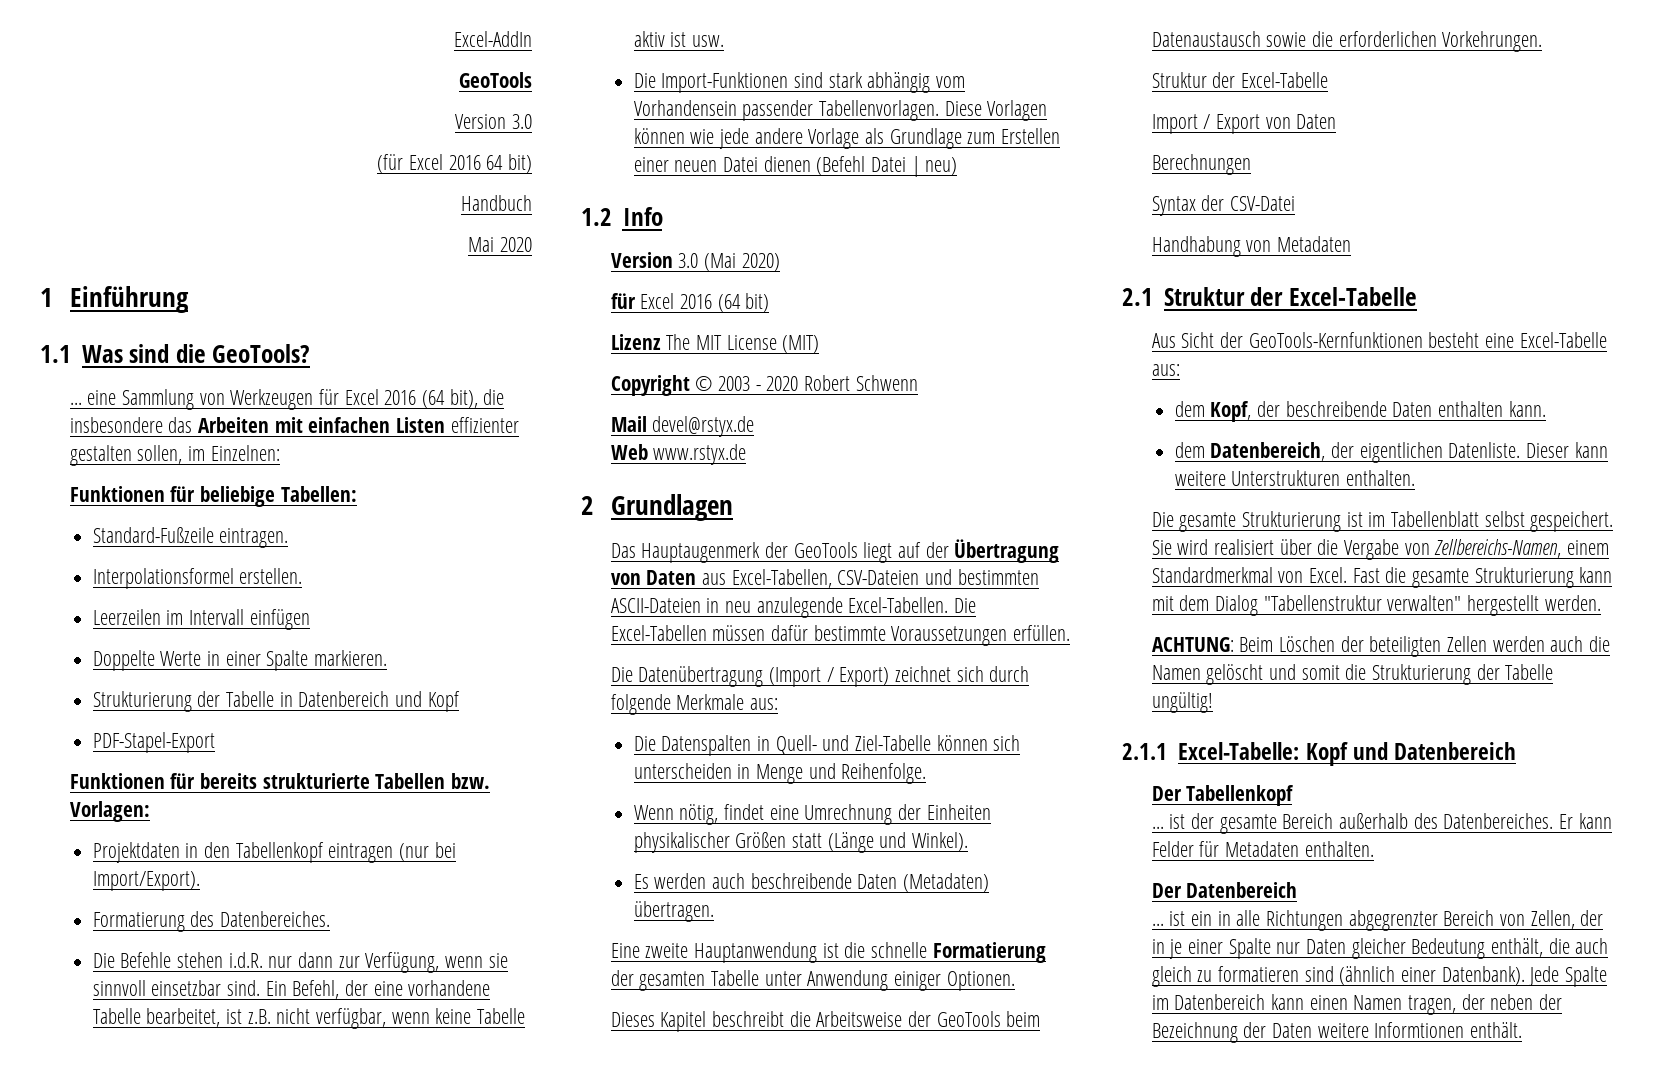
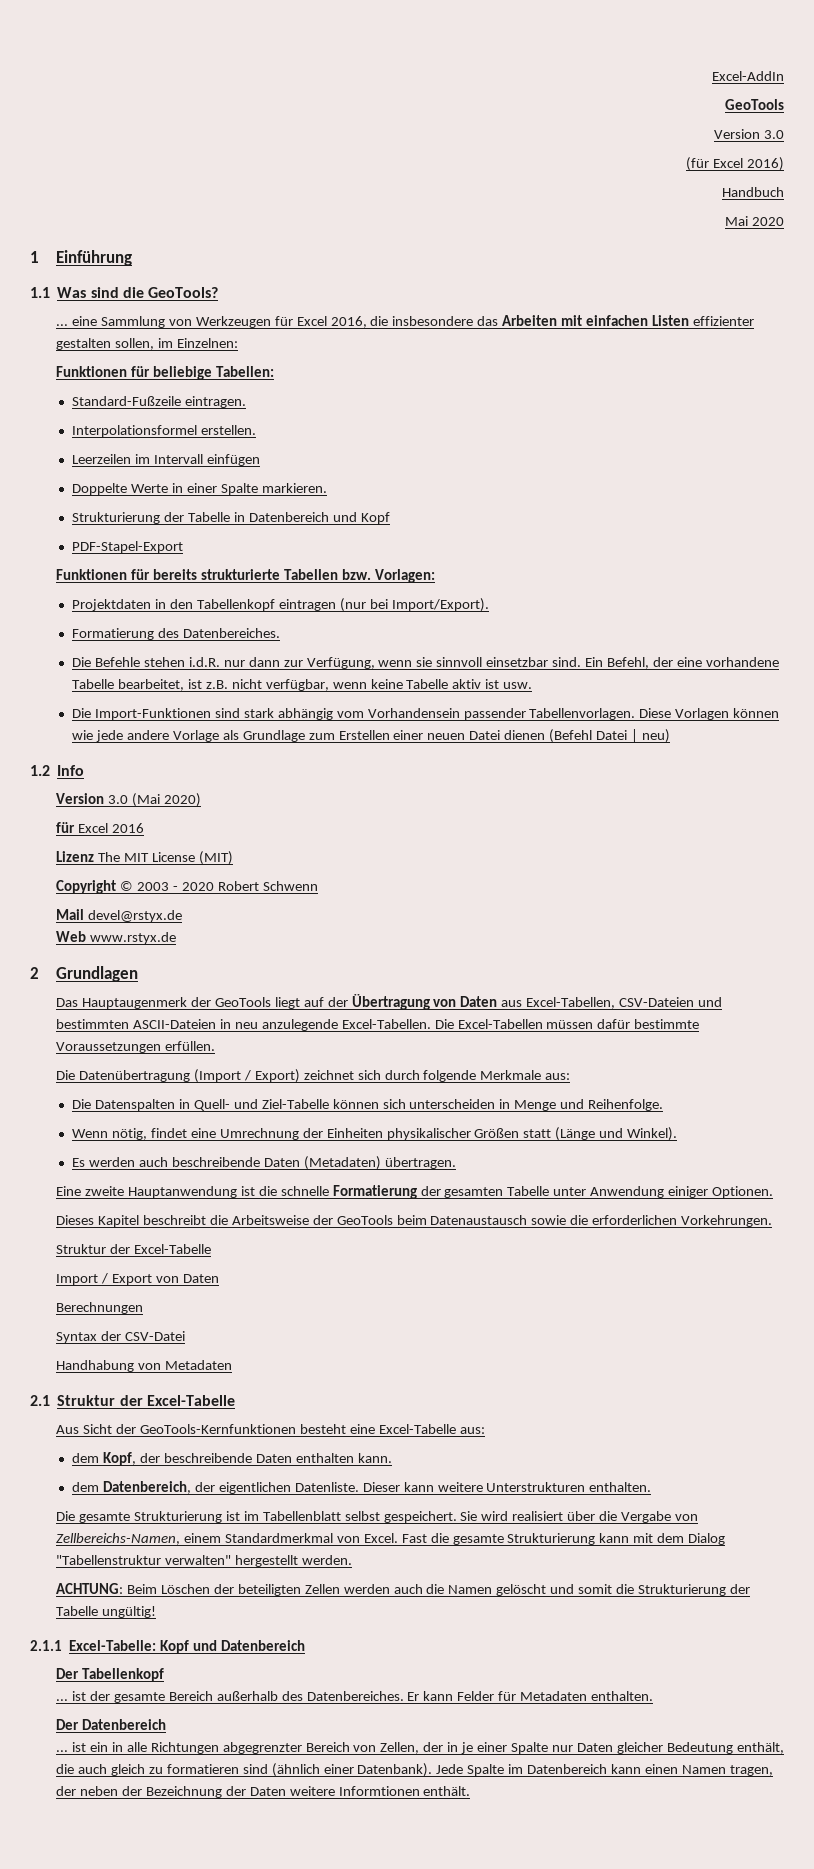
[448,154,532,173] 2016 64 bit) -> [746,157,784,171] 2016)
[384,389,478,408] 2016 (64 bit), -> [330,316,367,328] 2016,
[717,293,770,312] (64 bit) -> (144, 828) none

